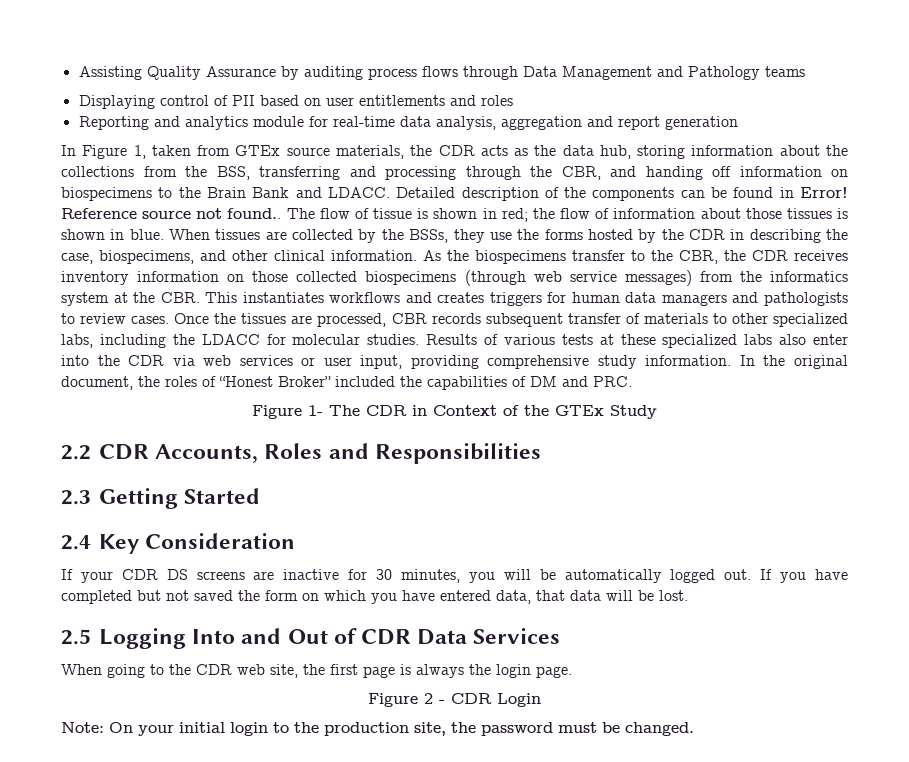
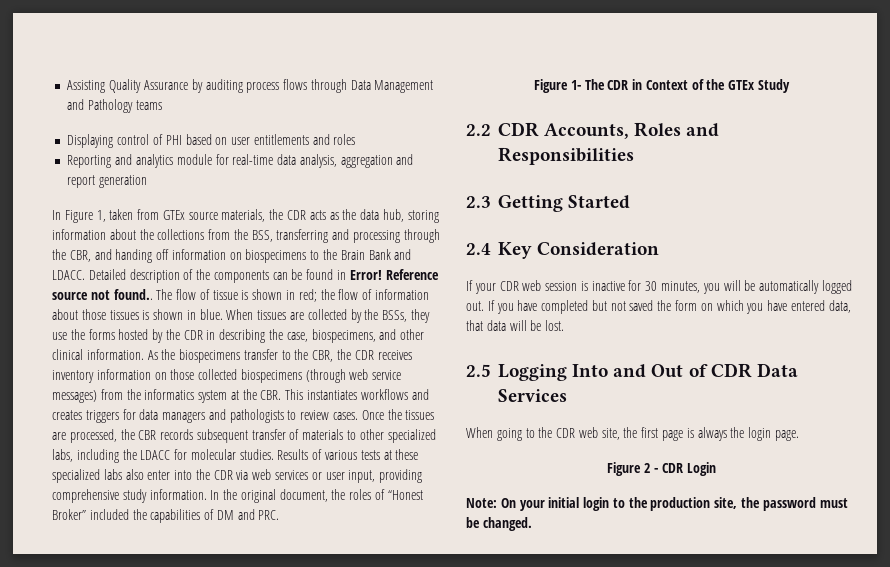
[231,95,255,106] PII -> [165,135,182,145] PHI
[571,292,620,303] human -> (136, 414) none
(387, 320) none -> [120,429,135,440] the
[166,569,275,580] DS screens are -> [522,280,588,291] web session is

